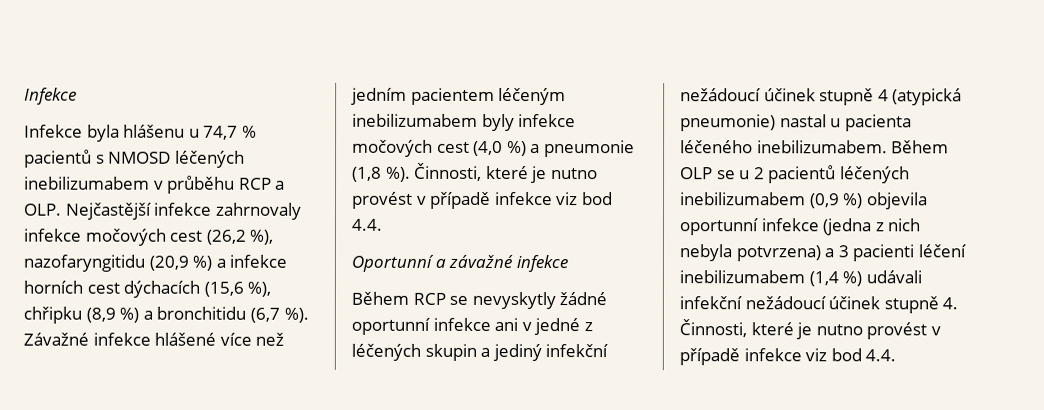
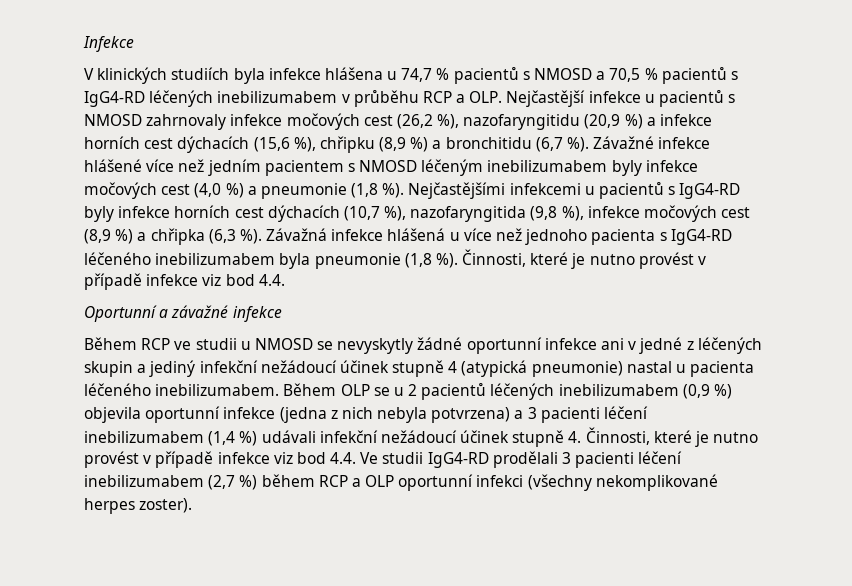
[24,124,186,142] Infekce byla hlášenu -> [84,67,383,84] V klinických studiích byla infekce hlášena
(172, 157) none -> [596,67,738,84] [84,91,145,107] a 70,5 % pacientů s IgG4-RD
(213, 209) none -> [644,90,736,107] [84,114,142,126] u pacientů s NMOSD
(495, 96) none -> [347,160,418,172] s NMOSD
(411, 174) none -> [408,182,741,199] [84,205,751,222] [84,228,732,245] [84,252,458,269] Nejčastějšími infekcemi u pacientů s IgG4-RD byly infekce horních cest dýchacích (10,7 %), nazofaryngitida (9,8 %), infekce močových cest (8,9 %) a chřipka (6,3 %). Závažná infekce hlášená u více než jednoho pacienta s IgG4-RD léčeného inebilizumabem byla pneumonie (1,8 %).
(446, 298) none -> [174,338,313,350] ve studii u NMOSD
(897, 355) none -> [360,451,683,468] [84,474,718,491] [84,498,193,514] Ve studii IgG4-RD prodělali 3 pacienti léčení inebilizumabem (2,7 %) během RCP a OLP oportunní infekci (všechny nekomplikované herpes zoster).

